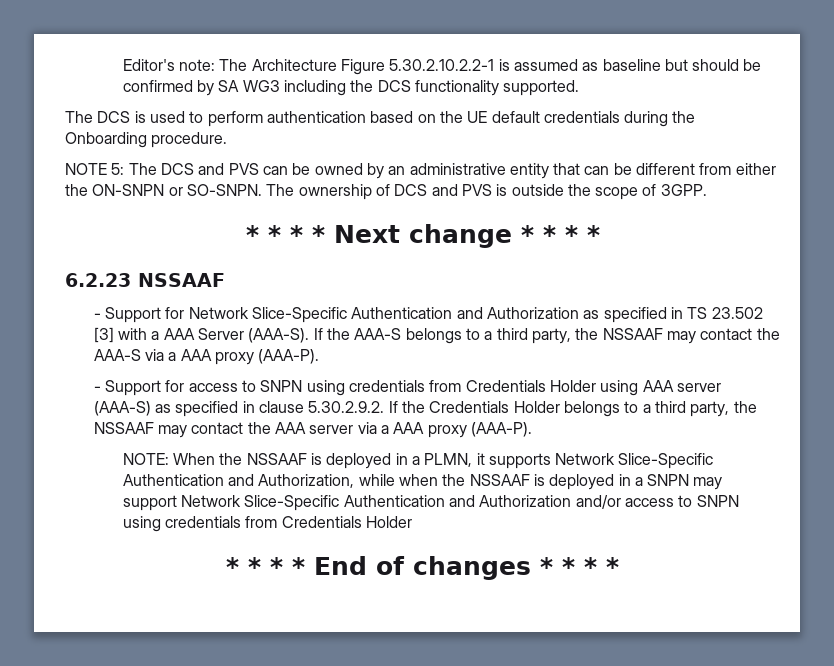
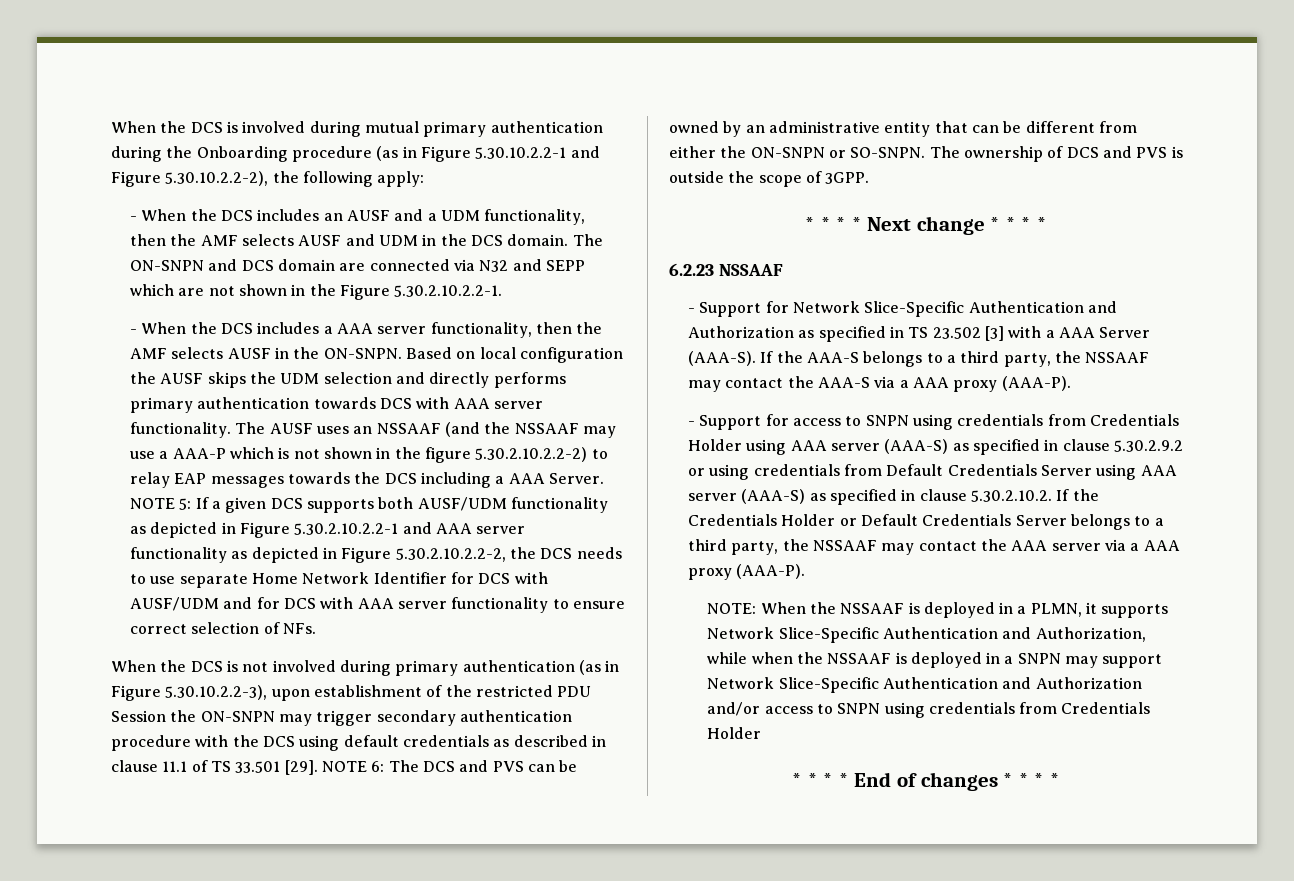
[122,59,762,75] [122,80,580,96] [65,111,696,127] [65,132,228,148] [65,163,125,175] Editor's note: The Architecture Figure 5.30.2.10.2.2-1 is assumed as baseline but should be confirmed by SA WG3 including the DCS functionality supported. // The DCS is used to perform authentication based on the UE default credentials during the Onboarding procedure. // NOTE 5: -> [111,121,603,137] [111,146,600,162] [111,171,425,187] [130,209,586,225] [130,234,603,246] [130,259,585,272] [130,284,503,300] [130,322,603,338] [130,347,623,363] [130,372,566,388] [130,397,544,413] [130,422,616,438] [130,447,608,463] [130,472,604,488] [130,497,608,513] [130,522,526,538] [130,547,622,563] [130,572,548,588] [130,597,625,613] [130,622,317,634] [111,660,620,676] [111,685,592,701] [111,710,572,726] [111,735,606,751] [111,760,385,775] When the DCS is involved during mutual primary authentication during the Onboarding procedure (as in Figure 5.30.10.2.2-1 and Figure 5.30.10.2.2-2), the following apply: // - When the DCS includes an AUSF and a UDM functionality, then the AMF selects AUSF and UDM in the DCS domain. The ON-SNPN and DCS domain are connected via N32 and SEPP which are not shown in the Figure 5.30.2.10.2.2-1. // - When the DCS includes a AAA server functionality, then the AMF selects AUSF in the ON-SNPN. Based on local configuration the AUSF skips the UDM selection and directly performs primary authentication towards DCS with AAA server functionality. The AUSF uses an NSSAAF (and the NSSAAF may use a AAA-P which is not shown in the figure 5.30.2.10.2.2-2) to relay EAP messages towards the DCS including a AAA Server. NOTE 5: If a given DCS supports both AUSF/UDM functionality as depicted in Figure 5.30.2.10.2.2-1 and AAA server functionality as depicted in Figure 5.30.2.10.2.2-2, the DCS needs to use separate Home Network Identifier for DCS with AUSF/UDM and for DCS with AAA server functionality to ensure correct selection of NFs. // When the DCS is not involved during primary authentication (as in Figure 5.30.10.2.2-3), upon establishment of the restricted PDU Session the ON-SNPN may trigger secondary authentication procedure with the DCS using default credentials as described in clause 11.1 of TS 33.501 [29]. NOTE 6:
[308,401,560,413] 5.30.2.9.2. If the Credentials Holder -> [1113,440,1183,452] [688,464,1177,480] [688,489,1099,505] [688,514,1067,526] 5.30.2.9.2 or using credentials from Default Credentials Server using AAA server (AAA-S) as specified in clause 5.30.2.10.2. If the Credentials Holder or Default Credentials Server

